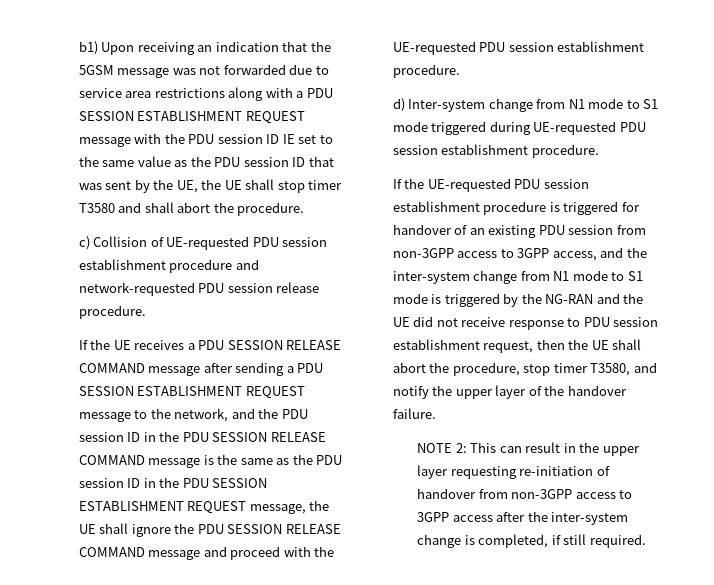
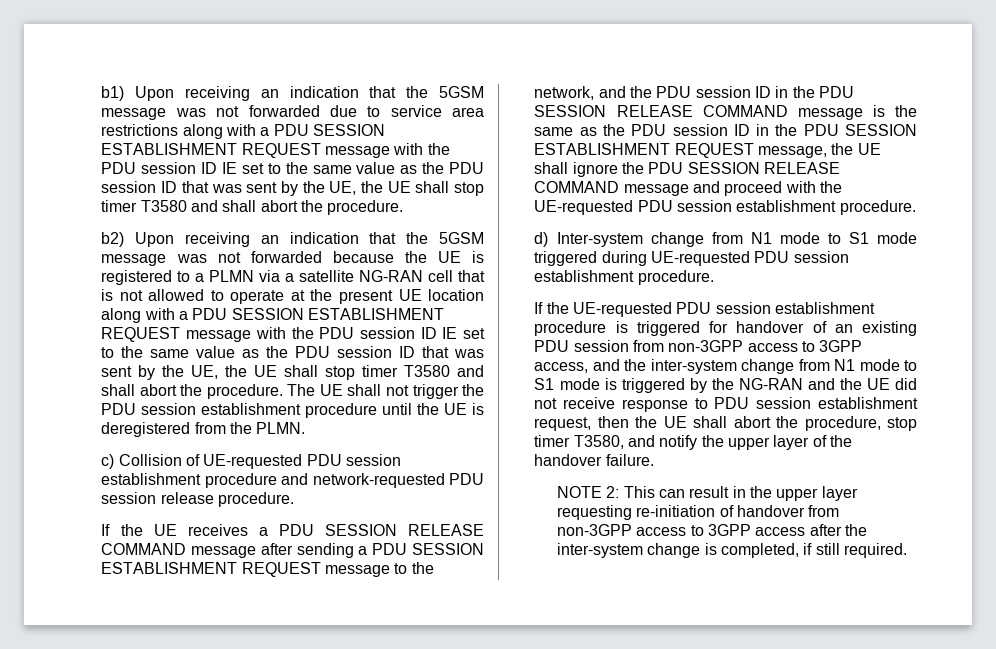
(305, 209) none -> [101,232,485,247] [101,251,484,266] [101,270,485,285] [101,289,485,304] [101,308,445,323] [101,327,485,342] [101,346,485,358] [101,365,485,380] [101,384,485,399] [101,403,484,418] [101,422,306,437] // b2) Upon receiving an indication that the 5GSM message was not forwarded because the UE is registered to a PLMN via a satellite NG-RAN cell that is not allowed to operate at the present UE location along with a PDU SESSION ESTABLISHMENT REQUEST message with the PDU session ID IE set to the same value as the PDU session ID that was sent by the UE, the UE shall stop timer T3580 and shall abort the procedure. The UE shall not trigger the PDU session establishment procedure until the UE is deregistered from the PLMN.

